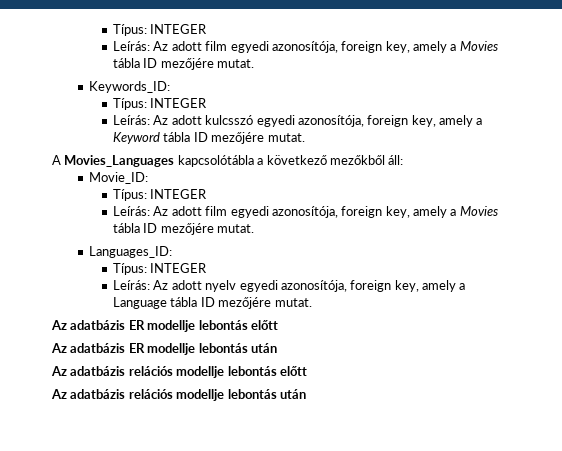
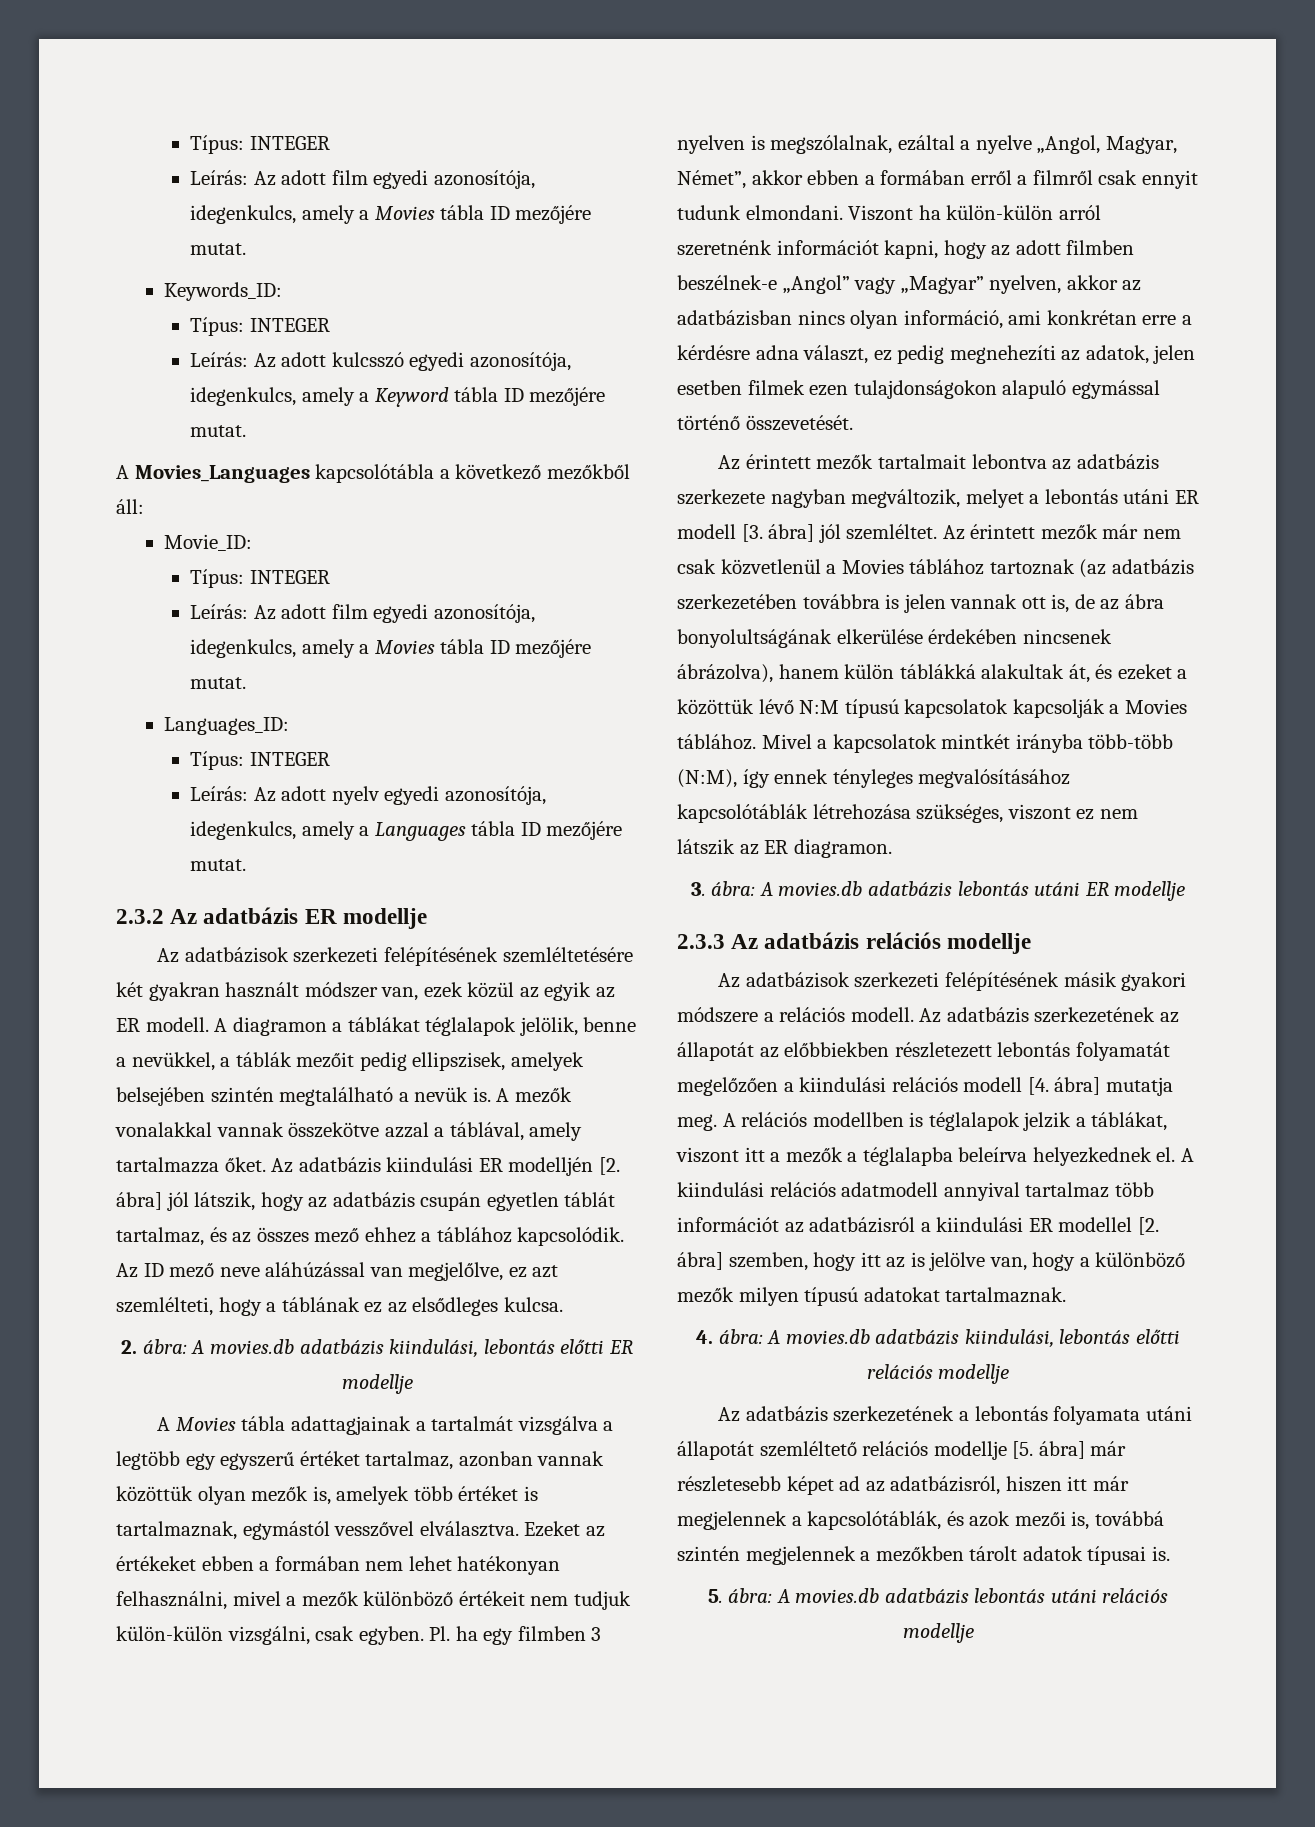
[113,24,208,36] [113,41,410,53] Típus: INTEGER // Leírás: Az adott film egyedi azonosítója, foreign key, -> [190,135,330,154] [190,170,535,189] [190,205,297,224] Típus: INTEGER // Leírás: Az adott film egyedi azonosítója, idegenkulcs,
[367,115,436,127] foreign key, -> [190,387,297,406] idegenkulcs,
[341,206,410,218] foreign key, -> [190,639,297,658] idegenkulcs,
[350,280,466,292] [113,297,312,309] [51,320,278,332] [51,343,277,355] [51,366,307,378] [51,389,306,401] foreign key, amely a Language tábla ID mezőjére mutat. // Az adatbázis ER modellje lebontás előtt // Az adatbázis ER modellje lebontás után // Az adatbázis relációs modellje lebontás előtt // Az adatbázis relációs modellje lebontás után -> [190,821,623,841] [190,859,247,871] [116,907,427,929] [157,947,633,966] [116,982,615,1001] [116,1017,637,1036] [116,1052,584,1071] [116,1087,572,1106] [115,1122,583,1141] [116,1157,620,1176] [116,1192,616,1211] [116,1227,625,1246] [116,1262,559,1281] [116,1297,563,1316] [121,1339,633,1358] [341,1374,413,1394] [157,1416,614,1435] [116,1451,605,1470] [116,1486,538,1505] [116,1521,605,1540] [116,1556,561,1575] [116,1591,631,1610] [116,1626,602,1645] [677,135,1177,154] [677,170,1198,189] [677,205,1101,221] [677,240,1135,259] [677,275,1142,294] [677,310,1192,329] [677,345,1196,364] [677,380,1160,399] [677,415,853,431] [718,454,1159,470] [677,489,1199,508] [677,524,1181,543] [677,559,1194,578] [677,594,1164,613] [677,629,1112,648] [677,664,1188,683] [677,699,1187,718] [677,734,1174,753] [677,769,1071,788] [677,804,1138,823] [677,839,892,858] [690,881,1186,901] [677,932,1031,954] [718,972,1187,991] [677,1007,1179,1023] [677,1042,1170,1061] [677,1077,1173,1096] [677,1112,1168,1131] [676,1147,1194,1166] [677,1182,1154,1201] [677,1217,1159,1235] [677,1252,1186,1271] [677,1287,1067,1306] [696,1329,1180,1348] [866,1364,1010,1384] [718,1406,1192,1425] [677,1441,1127,1460] [677,1476,1129,1495] [677,1511,1164,1530] [677,1546,1170,1565] [707,1588,1169,1604] [902,1623,974,1643] idegenkulcs, amely a Languages tábla ID mezőjére mutat. // 2.3.2 Az adatbázis ER modellje // Az adatbázisok szerkezeti felépítésének szemléltetésére két gyakran használt módszer van, ezek közül az egyik az ER modell. A diagramon a táblákat téglalapok jelölik, benne a nevükkel, a táblák mezőit pedig ellipszisek, amelyek belsejében szintén megtalálható a nevük is. A mezők vonalakkal vannak összekötve azzal a táblával, amely tartalmazza őket. Az adatbázis kiindulási ER modelljén [2. ábra] jól látszik, hogy az adatbázis csupán egyetlen táblát tartalmaz, és az összes mező ehhez a táblához kapcsolódik. Az ID mező neve aláhúzással van megjelőlve, ez azt szemlélteti, hogy a táblának ez az elsődleges kulcsa. // 2. ábra: A movies.db adatbázis kiindulási, lebontás előtti ER modellje // A Movies tábla adattagjainak a tartalmát vizsgálva a legtöbb egy egyszerű értéket tartalmaz, azonban vannak közöttük olyan mezők is, amelyek több értéket is tartalmaznak, egymástól vesszővel elválasztva. Ezeket az értékeket ebben a formában nem lehet hatékonyan felhasználni, mivel a mezők különböző értékeit nem tudjuk külön-külön vizsgálni, csak egyben. Pl. ha egy filmben 3 nyelven is megszólalnak, ezáltal a nyelve „Angol, Magyar, Német”, akkor ebben a formában erről a filmről csak ennyit tudunk elmondani. Viszont ha külön-külön arról szeretnénk információt kapni, hogy az adott filmben beszélnek-e „Angol” vagy „Magyar” nyelven, akkor az adatbázisban nincs olyan információ, ami konkrétan erre a kérdésre adna választ, ez pedig megnehezíti az adatok, jelen esetben filmek ezen tulajdonságokon alapuló egymással történő összevetését. // Az érintett mezők tartalmait lebontva az adatbázis szerkezete nagyban megváltozik, melyet a lebontás utáni ER modell [3. ábra] jól szemléltet. Az érintett mezők már nem csak közvetlenül a Movies táblához tartoznak (az adatbázis szerkezetében továbbra is jelen vannak ott is, de az ábra bonyolultságának elkerülése érdekében nincsenek ábrázolva), hanem külön táblákká alakultak át, és ezeket a közöttük lévő N:M típusú kapcsolatok kapcsolják a Movies táblához. Mivel a kapcsolatok mintkét irányba több-több (N:M), így ennek tényleges megvalósításához kapcsolótáblák létrehozása szükséges, viszont ez nem látszik az ER diagramon. // 3. ábra: A movies.db adatbázis lebontás utáni ER modellje // 2.3.3 Az adatbázis relációs modellje // Az adatbázisok szerkezeti felépítésének másik gyakori módszere a relációs modell. Az adatbázis szerkezetének az állapotát az előbbiekben részletezett lebontás folyamatát megelőzően a kiindulási relációs modell [4. ábra] mutatja meg. A relációs modellben is téglalapok jelzik a táblákat, viszont itt a mezők a téglalapba beleírva helyezkednek el. A kiindulási relációs adatmodell annyival tartalmaz több információt az adatbázisról a kiindulási ER modellel [2. ábra] szemben, hogy itt az is jelölve van, hogy a különböző mezők milyen típusú adatokat tartalmaznak. // 4. ábra: A movies.db adatbázis kiindulási, lebontás előtti relációs modellje // Az adatbázis szerkezetének a lebontás folyamata utáni állapotát szemléltető relációs modellje [5. ábra] már részletesebb képet ad az adatbázisról, hiszen itt már megjelennek a kapcsolótáblák, és azok mezői is, továbbá szintén megjelennek a mezőkben tárolt adatok típusai is. // 5. ábra: A movies.db adatbázis lebontás utáni relációs modellje

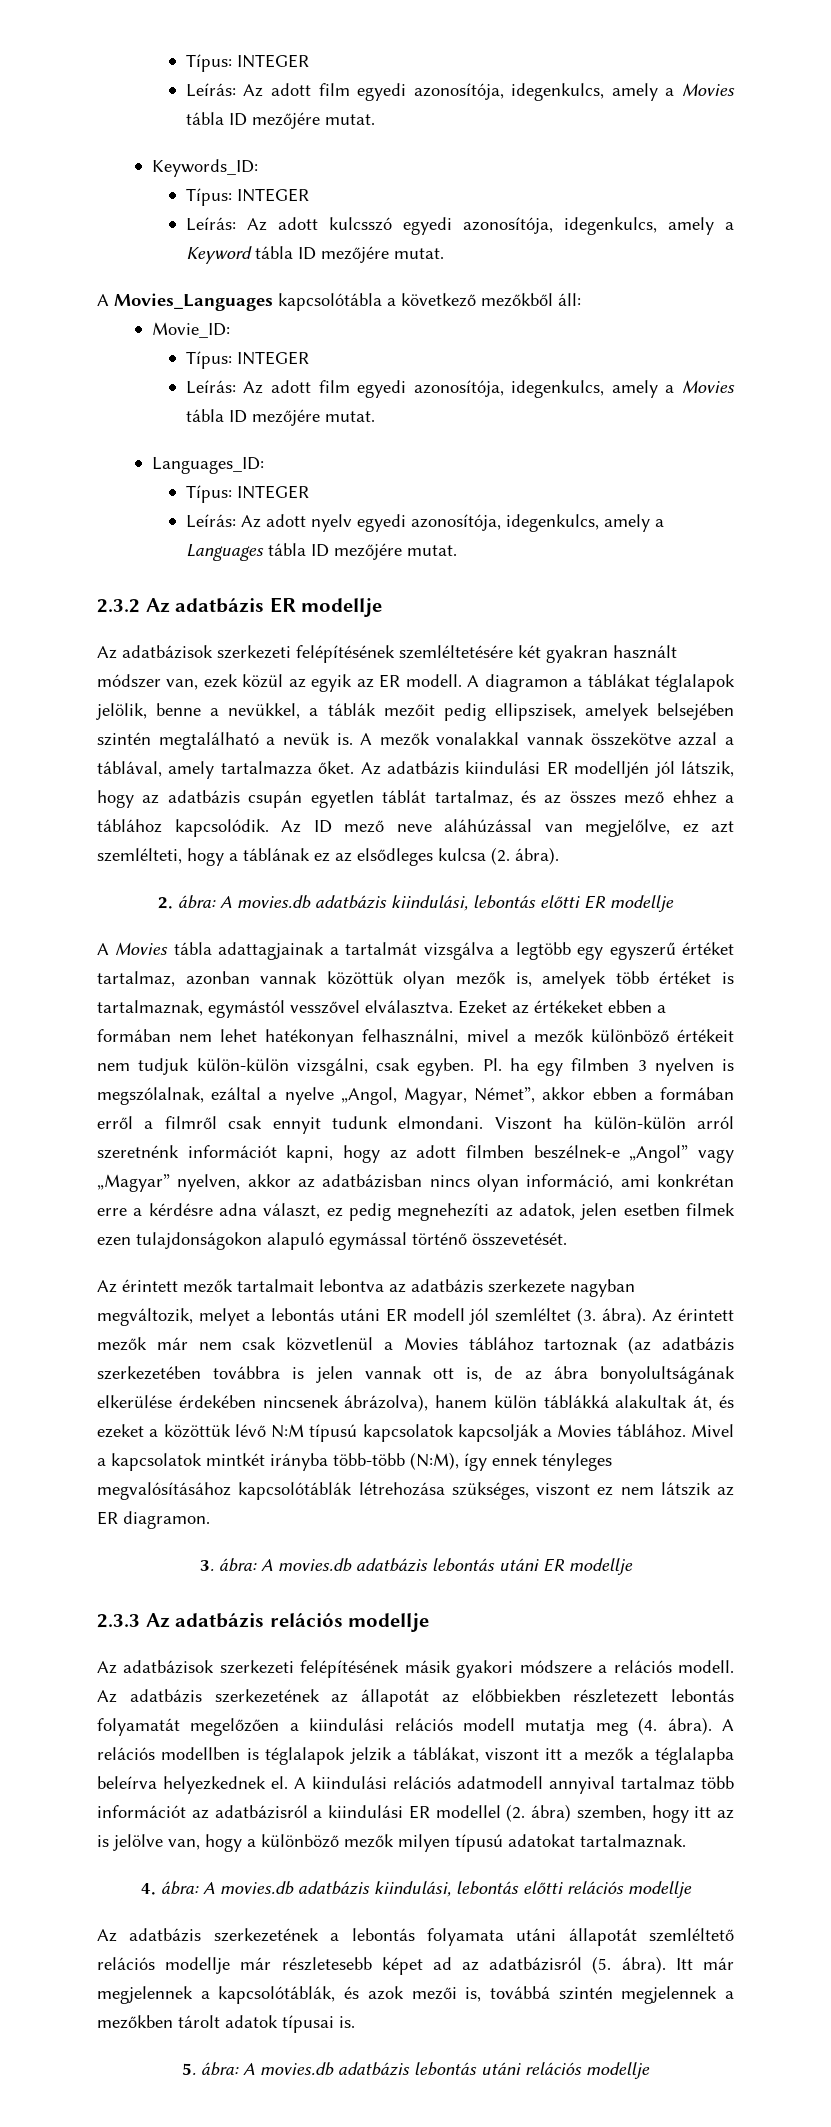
[598,1157,620,1175] [116,1192,162,1210] [2. ábra] -> (650, 769) none
[503,1297,563,1312] kulcsa. -> [438,847,559,865] kulcsa (2. ábra).
[741,524,938,543] [3. ábra] jól szemléltet. -> [469,1307,647,1325] jól szemléltet (3. ábra).
[1027,1077,1173,1096] [677,1114,717,1131] [4. ábra] mutatja meg. -> [525,1717,712,1736] mutatja meg (4. ábra).
[1137,1217,1159,1235] [677,1252,723,1270] [2. ábra] -> [506,1804,571,1822] (2. ábra)
[1012,1441,1085,1459] [5. ábra] -> (231, 1965) none
[890,1476,1088,1495] adatbázisról, hiszen itt -> [489,1956,693,1974] adatbázisról (5. ábra). Itt

